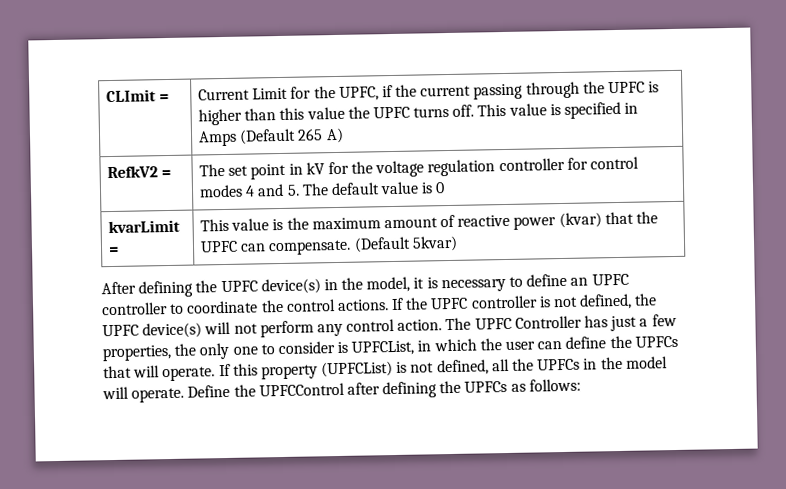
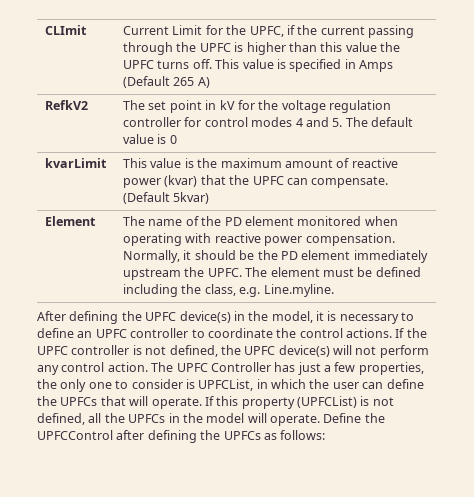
[159,93,170,102] = -> (88, 30) none
[161,169,172,178] = -> (89, 105) none
[108,246,119,255] = -> (108, 163) none
(458, 243) none -> [45,216,97,226] [123,216,398,226] [123,233,395,246] [123,250,428,263] [123,267,421,280] [123,284,334,297] // Element | The name of the PD element monitored when operating with reactive power compensation. Normally, it should be the PD element immediately upstream the UPFC. The element must be defined including the class, e.g. Line.myline.

